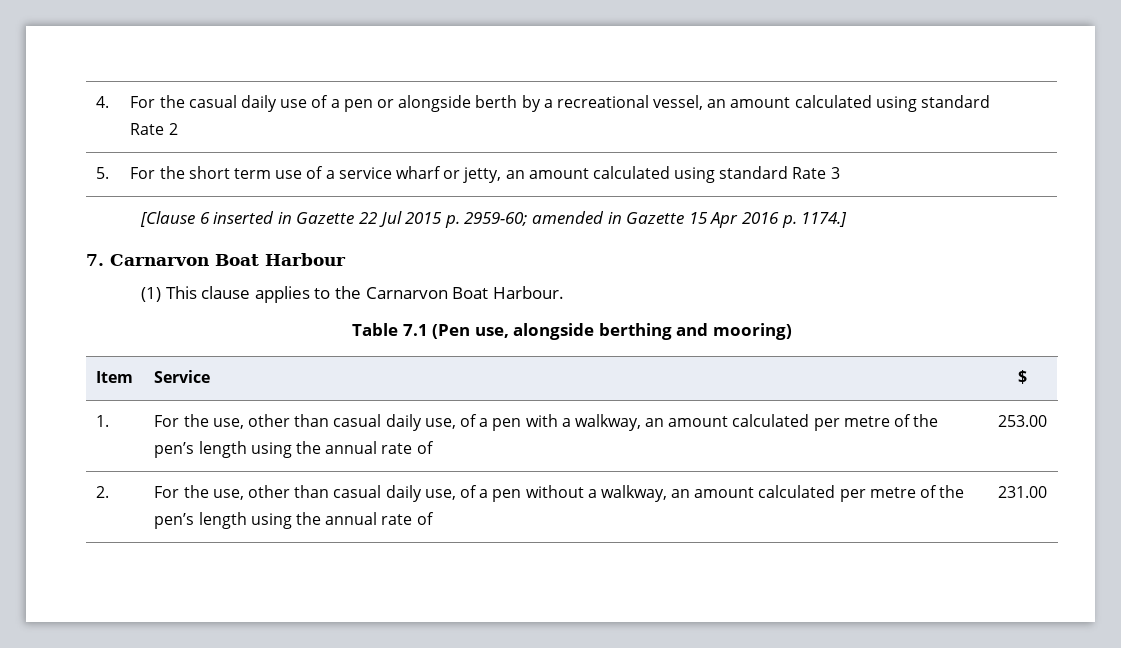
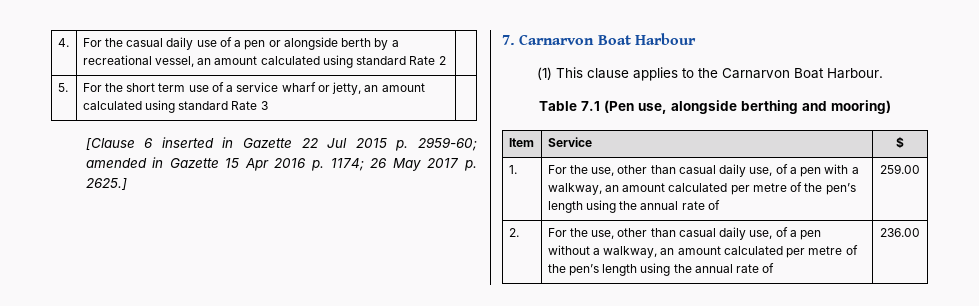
[801,212,848,227] 1174.] -> [330,158,477,171] [85,178,127,190] 1174; 26 May 2017 p. 2625.]
[997,415,1047,427] 253.00 -> [880,164,920,174] 259.00
[997,486,1047,498] 231.00 -> [880,228,920,237] 236.00

